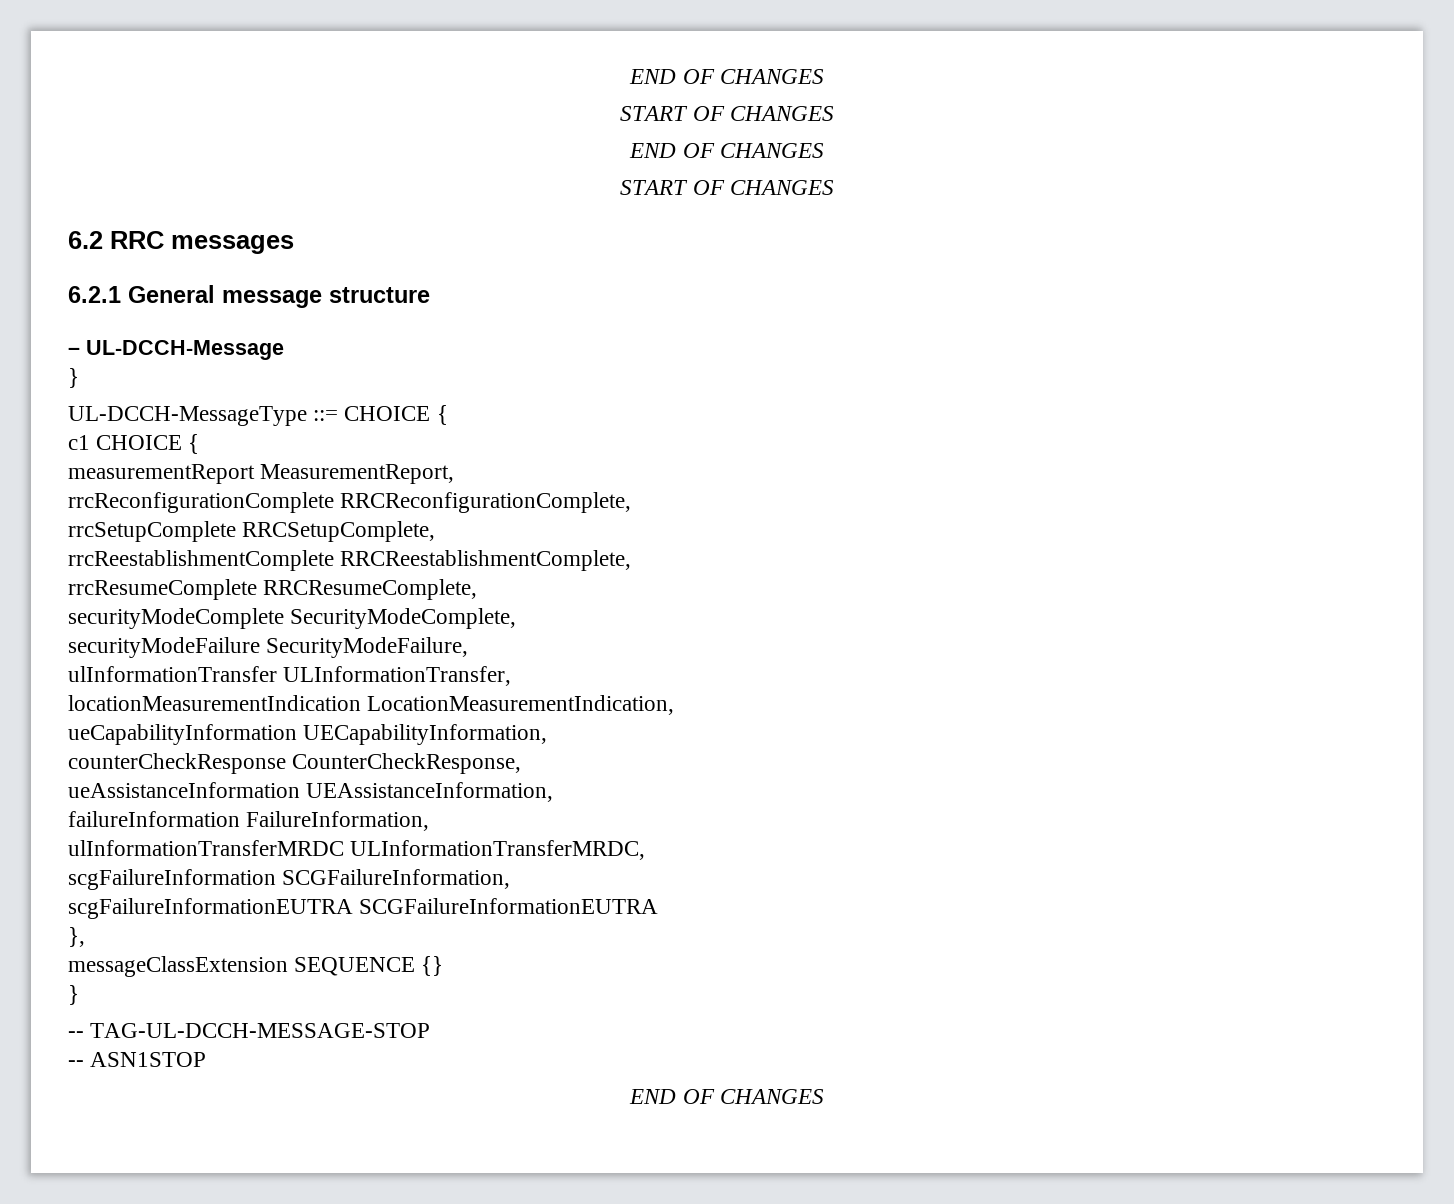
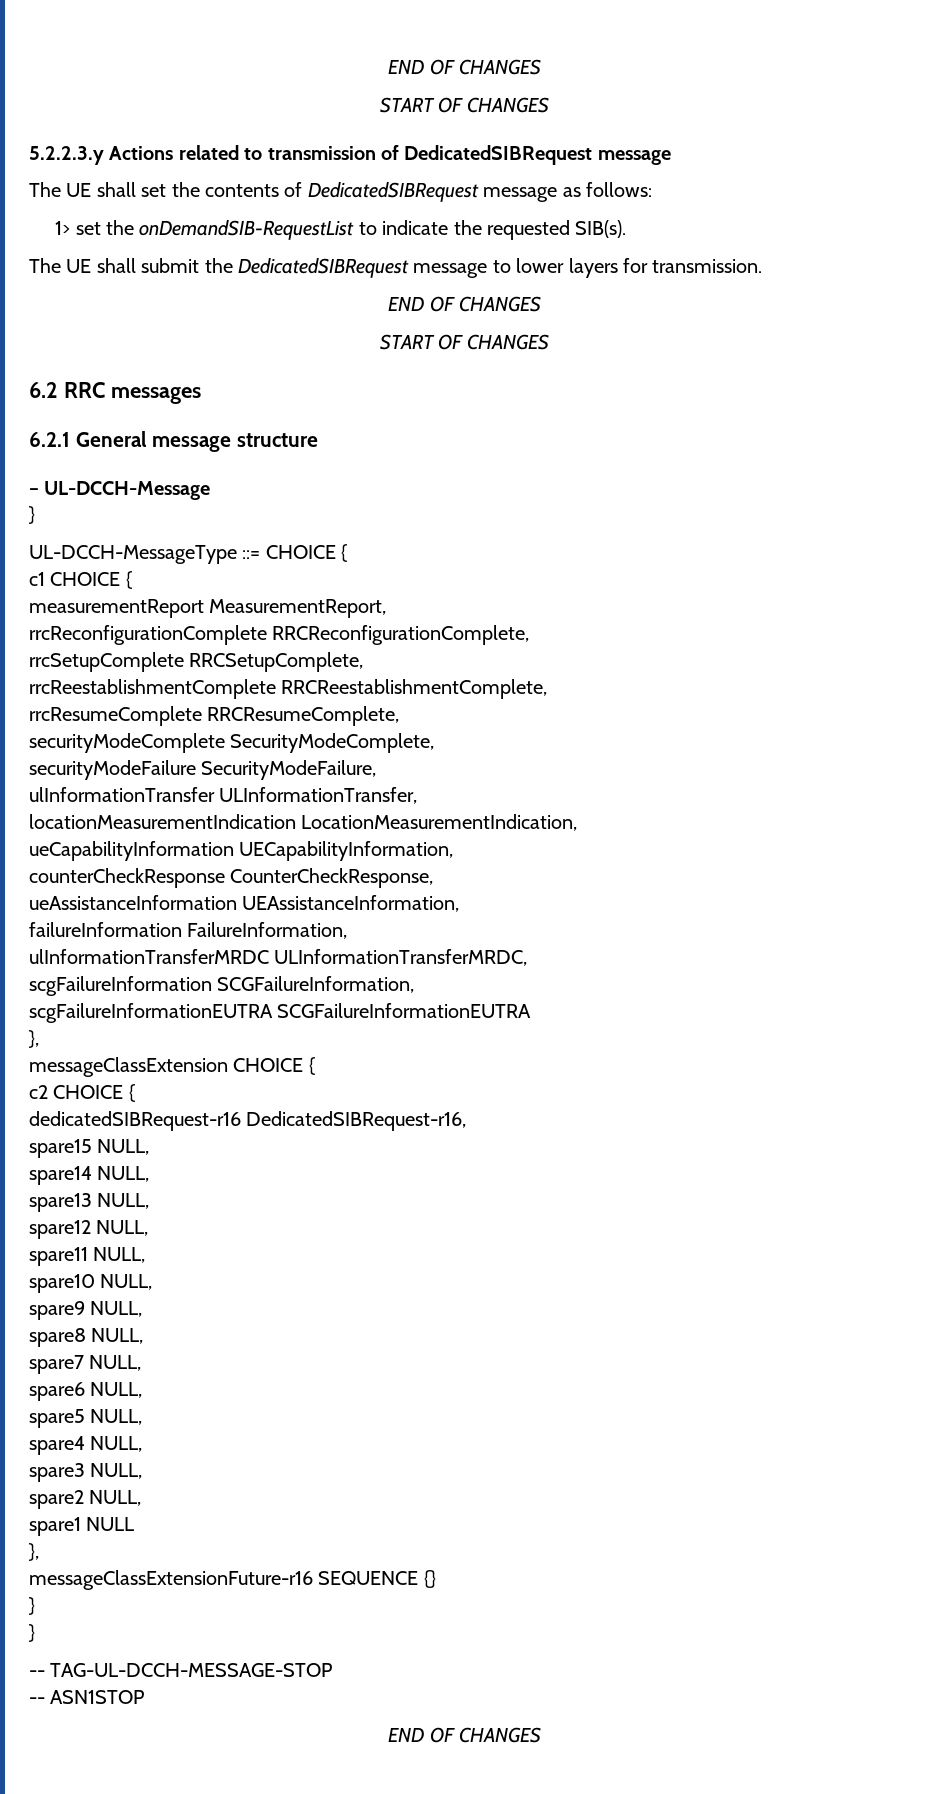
[629,69,824,84] [620,106,834,121] END OF CHANGES // START OF CHANGES -> [388,59,541,75] [379,97,550,113] [29,145,671,165] [29,182,652,202] [55,220,627,240] [29,258,763,278] END OF CHANGES // START OF CHANGES // 5.2.2.3.y Actions related to transmission of DedicatedSIBRequest message // The UE shall set the contents of DedicatedSIBRequest message as follows: // 1> set the onDemandSIB-RequestList to indicate the requested SIB(s). // The UE shall submit the DedicatedSIBRequest message to lower layers for transmission.
(288, 966) none -> [233,1057,315,1075] [29,1084,135,1102] [29,1111,467,1131] [29,1139,150,1158] [29,1166,150,1185] [29,1193,150,1212] [29,1220,149,1239] [29,1247,146,1266] [29,1274,153,1293] [29,1301,143,1320] [29,1328,144,1347] [29,1355,142,1374] [29,1382,143,1401] [29,1409,143,1428] [29,1436,143,1455] [29,1463,143,1482] [29,1490,142,1509] [29,1517,135,1536] [29,1543,39,1561] [29,1570,313,1590] CHOICE { // c2 CHOICE { // dedicatedSIBRequest-r16 DedicatedSIBRequest-r16, // spare15 NULL, // spare14 NULL, // spare13 NULL, // spare12 NULL, // spare11 NULL, // spare10 NULL, // spare9 NULL, // spare8 NULL, // spare7 NULL, // spare6 NULL, // spare5 NULL, // spare4 NULL, // spare3 NULL, // spare2 NULL, // spare1 NULL // }, // messageClassExtensionFuture-r16
(79, 995) none -> [29,1624,35,1642] // }

